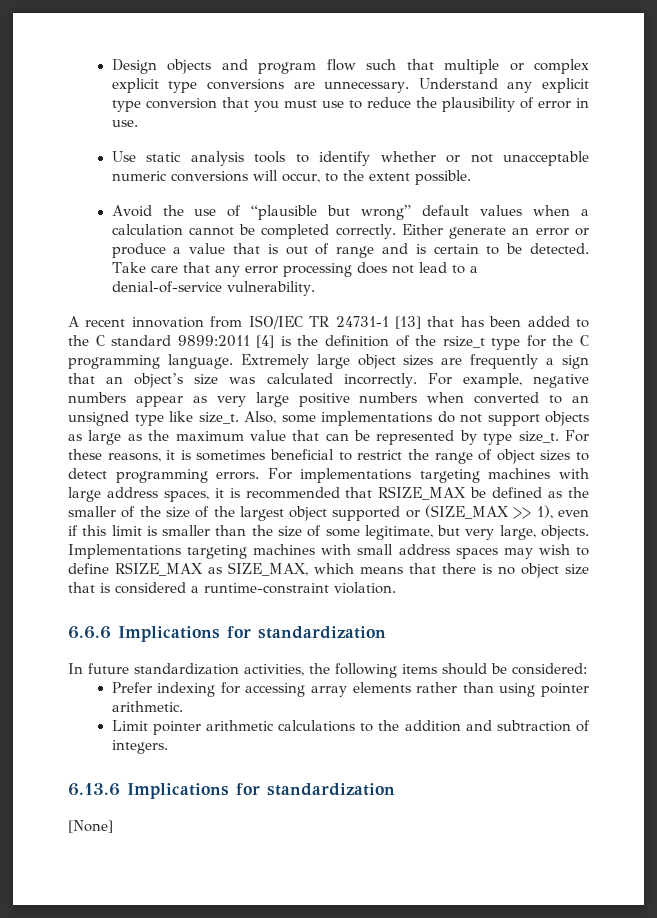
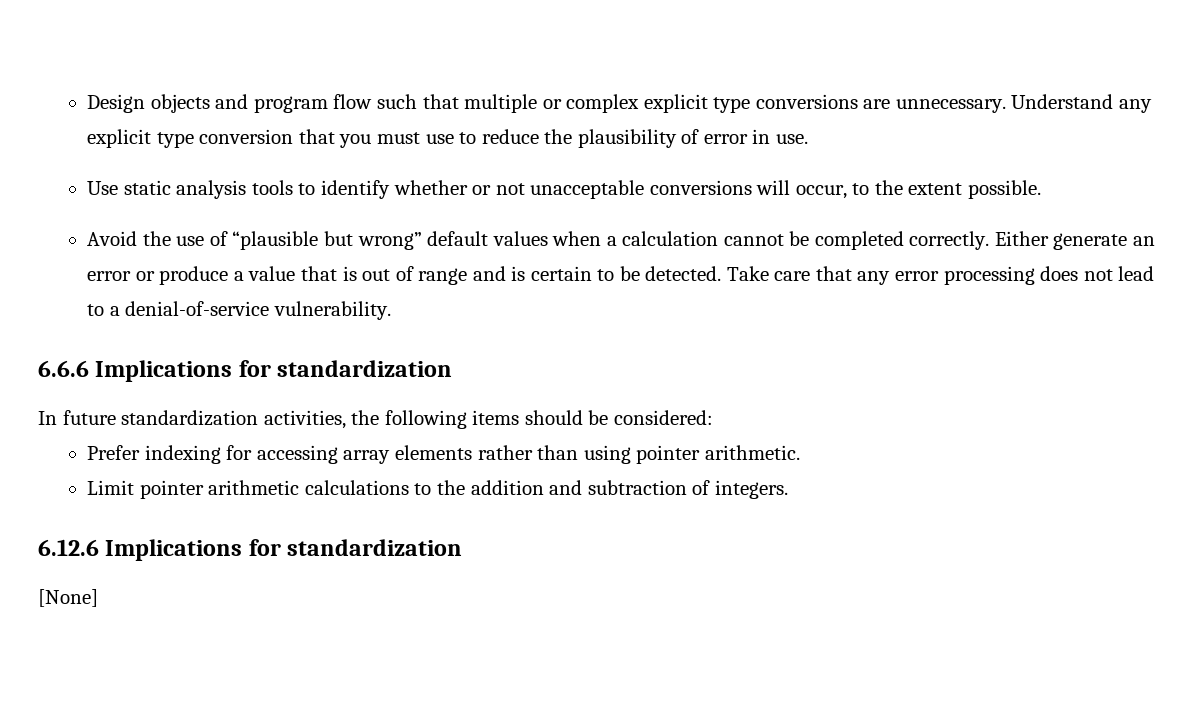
[111,171,167,181] numeric -> (645, 189) none
[68,315,590,329] [68,335,589,350] [68,354,590,369] [68,373,589,388] [68,392,589,407] [68,411,589,426] [68,430,589,445] [68,449,590,464] [68,468,589,483] [68,486,590,502] [68,505,590,521] [68,525,589,540] [68,544,589,559] [68,562,589,578] [68,582,396,594] // A recent innovation from ISO/IEC TR 24731-1 [13] that has been added to the C standard 9899:2011 [4] is the definition of the rsize_t type for the C programming language. Extremely large object sizes are frequently a sign that an object’s size was calculated incorrectly. For example, negative numbers appear as very large positive numbers when converted to an unsigned type like size_t. Also, some implementations do not support objects as large as the maximum value that can be represented by type size_t. For these reasons, it is sometimes beneficial to restrict the range of object sizes to detect programming errors. For implementations targeting machines with large address spaces, it is recommended that RSIZE_MAX be defined as the smaller of the size of the largest object supported or (SIZE_MAX >> 1), even if this limit is smaller than the size of some legitimate, but very large, objects. Implementations targeting machines with small address spaces may wish to define RSIZE_MAX as SIZE_MAX, which means that there is no object size that is considered a runtime-constraint violation. -> (391, 310) none
[68,783,120,796] 6.13.6 -> [38,539,99,556] 6.12.6

